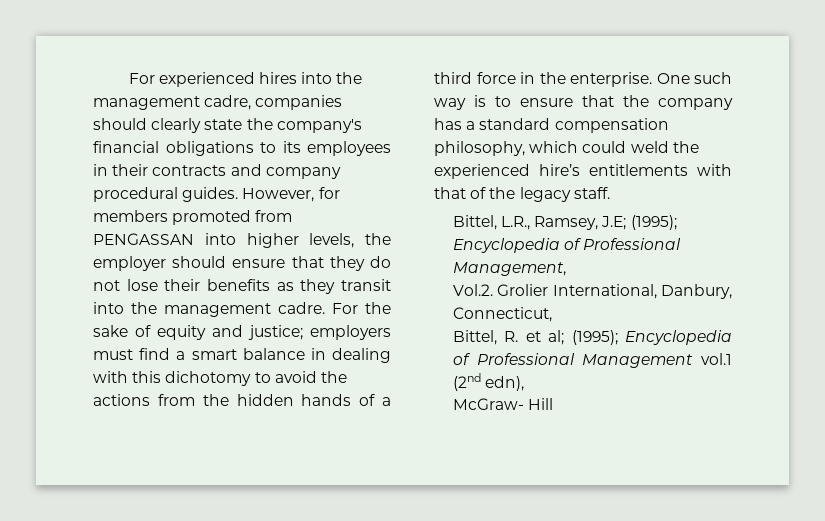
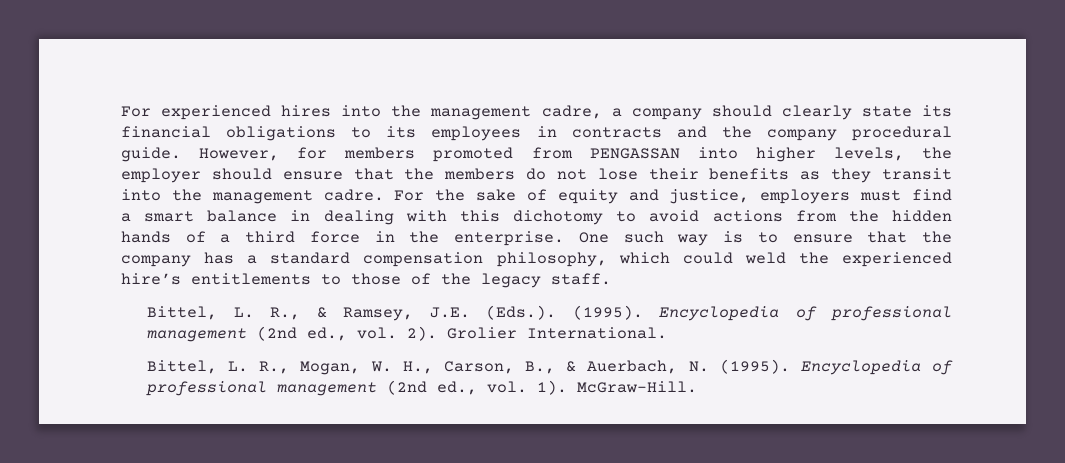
[255,95,343,110] companies -> [611,108,702,120] a company
[246,118,362,133] the company's -> [922,105,952,117] its
[112,164,149,176] their -> (557, 131) none
(262, 170) none -> [721,126,752,138] the
[182,187,239,202] guides. -> [121,147,181,162] guide.
[329,256,365,271] they -> [404,168,516,180] the members
[248,325,303,340] justice; -> [669,189,750,204] justice,
[320,371,347,383] the -> (700, 216) none
[697,164,732,176] [434,187,466,199] with that -> [321,273,401,285] to those
[500,215,677,230] [452,238,682,253] [452,262,566,276] [452,284,732,299] [452,307,552,322] [452,330,732,345] [452,353,732,368] [452,373,524,391] [452,398,553,410] L.R., Ramsey, J.E; (1995); Encyclopedia of Professional Management, // Vol.2. Grolier International, Danbury, Connecticut, // Bittel, R. et al; (1995); Encyclopedia of Professional Management vol.1 (2nd edn), // McGraw- Hill -> [233,305,953,321] [147,326,668,342] [147,359,953,375] [146,380,698,396] L. R., & Ramsey, J.E. (Eds.). (1995). Encyclopedia of professional management (2nd ed., vol. 2). Grolier International. // Bittel, L. R., Mogan, W. H., Carson, B., & Auerbach, N. (1995). Encyclopedia of professional management (2nd ed., vol. 1). McGraw-Hill.

